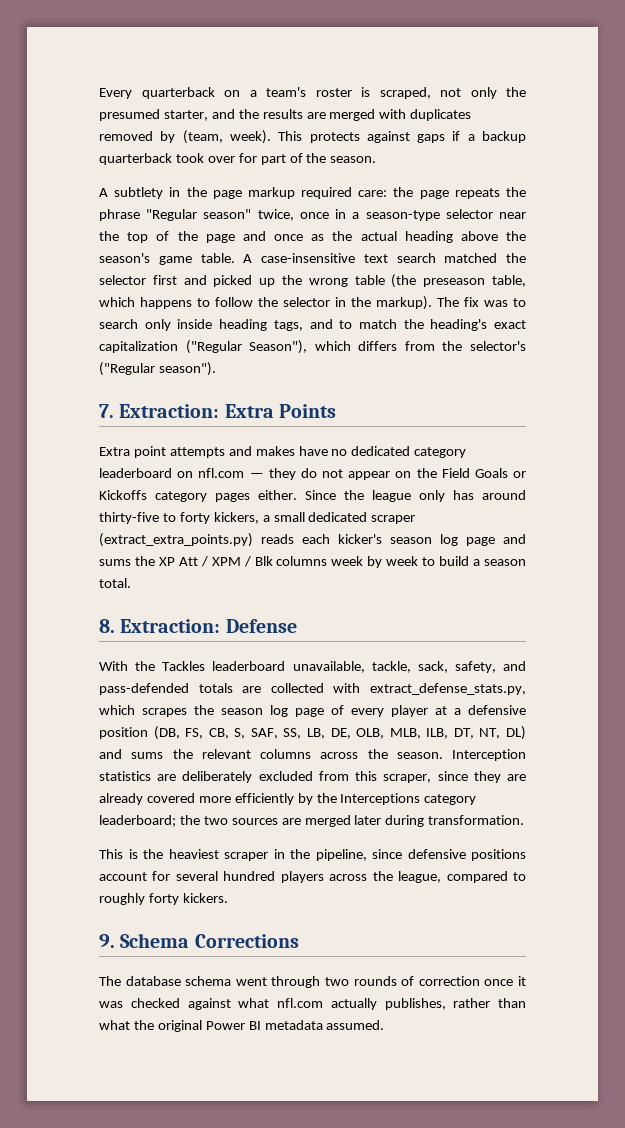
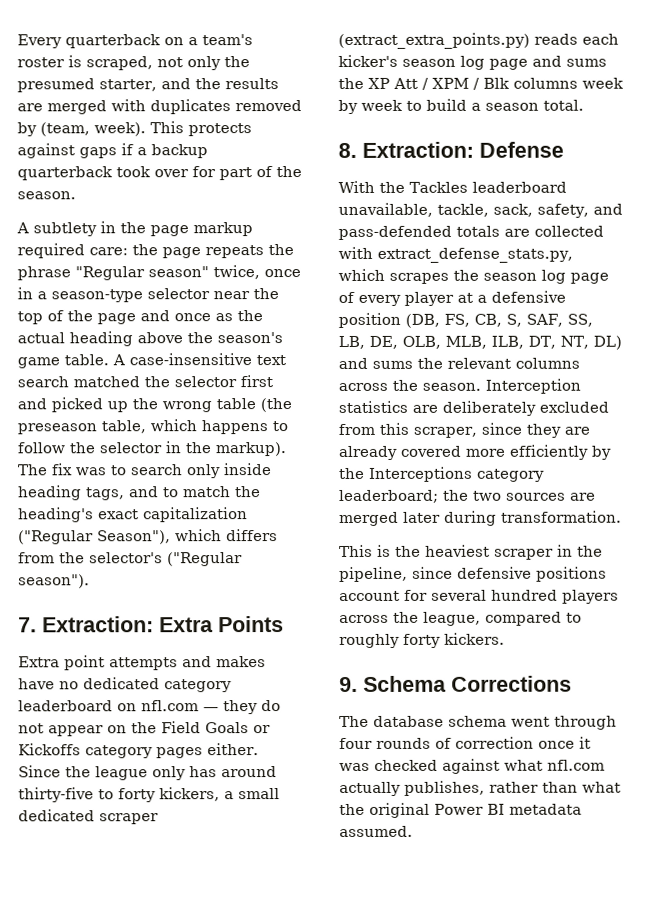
[325,977,349,986] two -> [339,737,373,749] four

